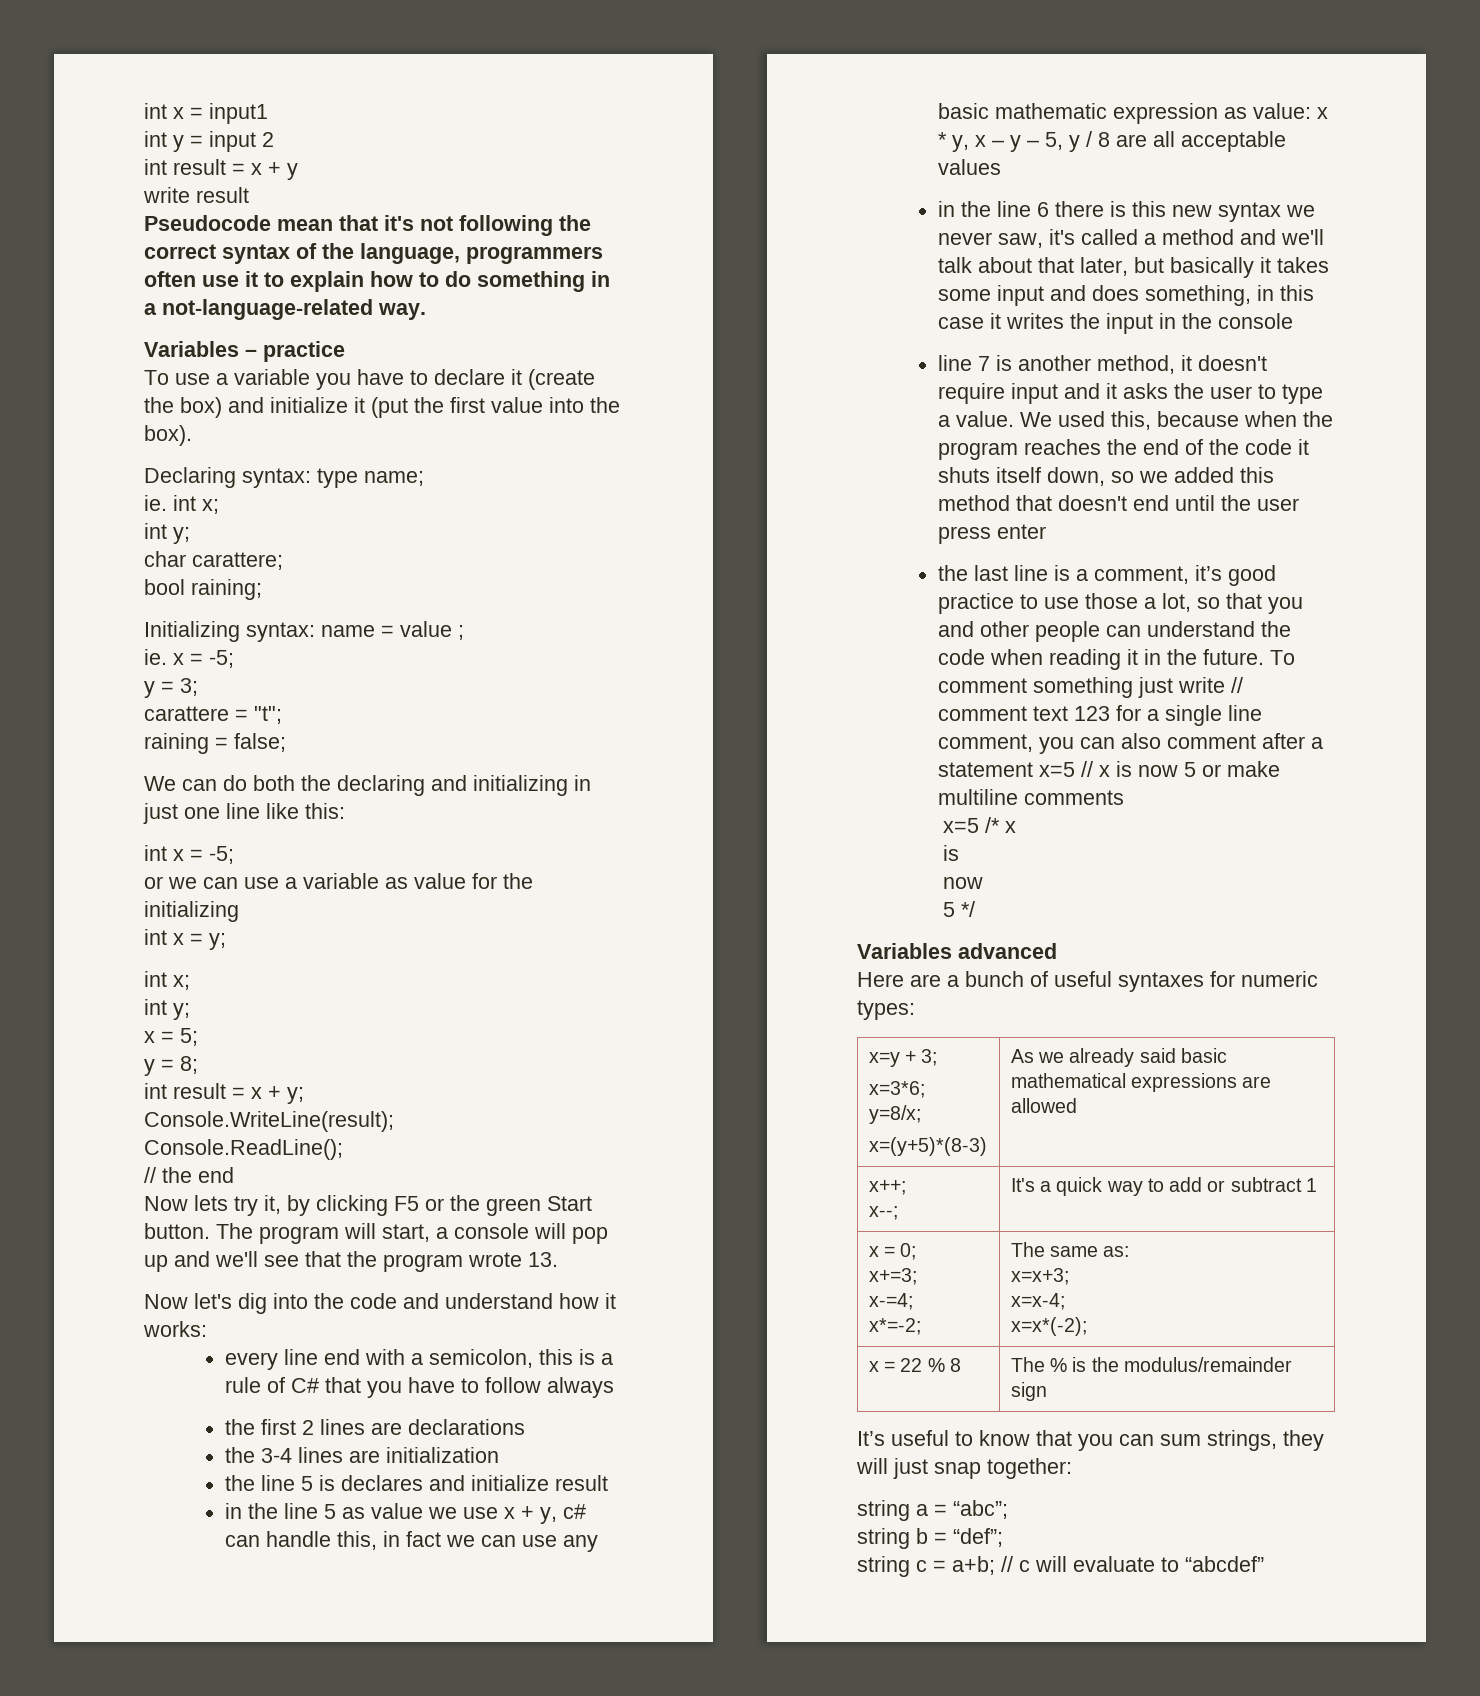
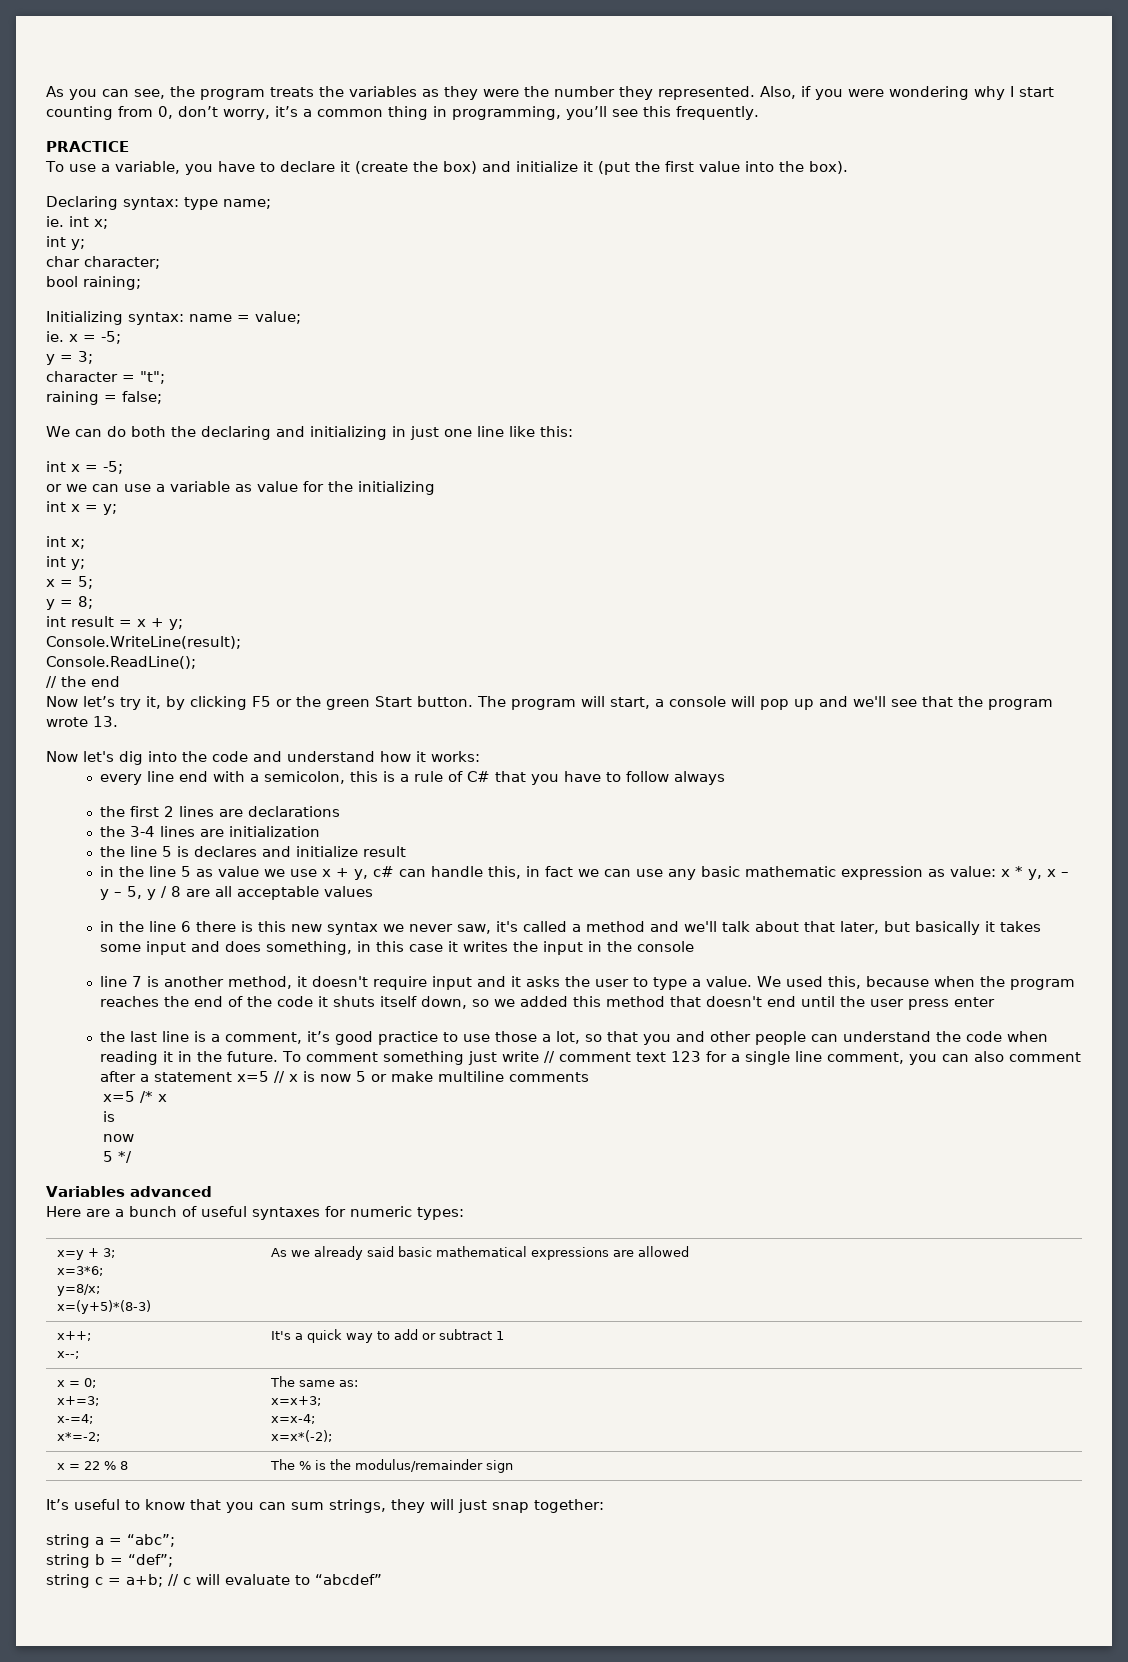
[144,103,268,124] [144,131,274,152] [144,159,298,180] [143,187,249,203] [144,215,591,236] [144,243,603,264] [144,271,610,292] [144,299,426,320] [144,341,345,362] int x = input1 // int y = input 2 // int result = x + y // write result // Pseudocode mean that it's not following the correct syntax of the language, programmers often use it to explain how to do something in a not-language-related way. // Variables – practice -> [46,86,1054,100] [46,106,759,120] [46,141,129,152] As you can see, the program treats the variables as they were the number they represented. Also, if you were wondering why I start counting from 0, don’t worry, it’s a common thing in programming, you’ll see this frequently. // PRACTICE
[234,369,310,385] variable -> [114,161,180,174] variable,
[192,552,283,570] carattere; -> [84,256,160,269] character;
[400,621,464,640] value ; -> [255,311,301,324] value;
[144,706,229,721] carattere -> [46,371,118,382] character
[194,1195,228,1211] lets -> [83,696,115,707] let’s

